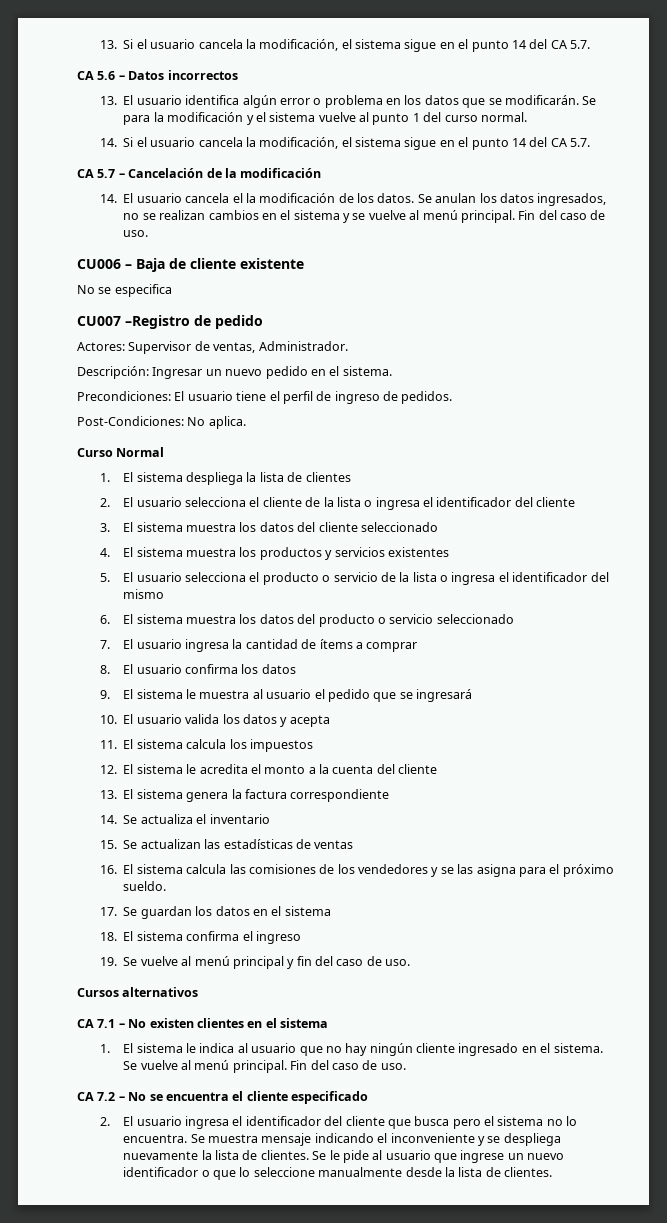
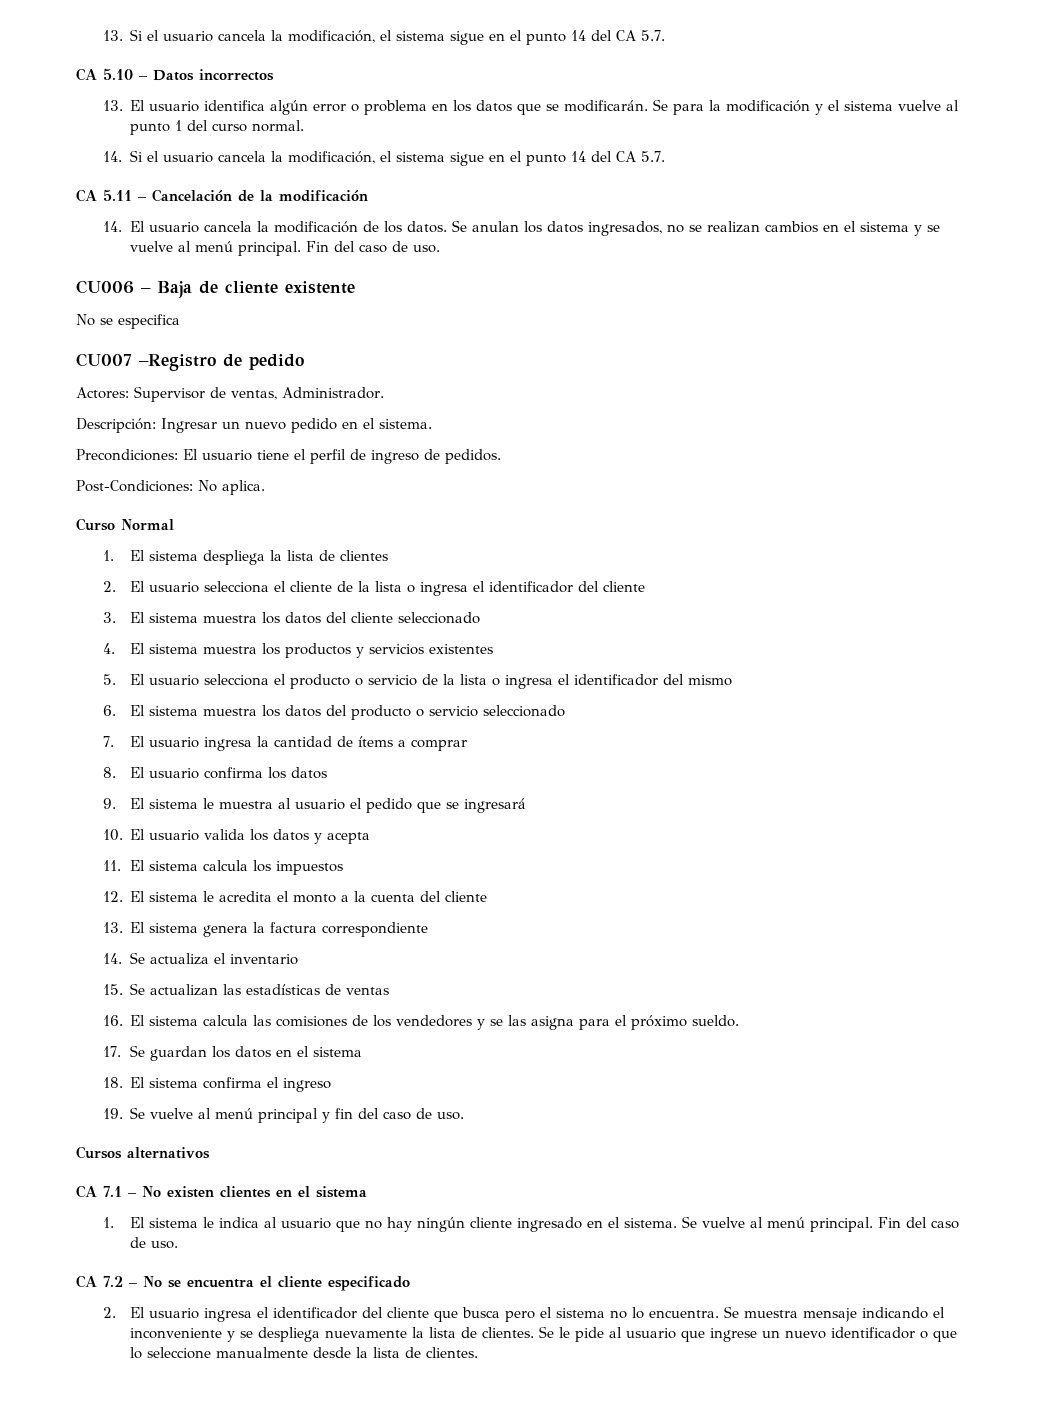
[97,71,116,80] 5.6 -> [103,68,133,80] 5.10
[97,169,116,178] 5.7 -> [103,189,132,201] 5.11
[232,193,243,203] el -> (252, 226) none

